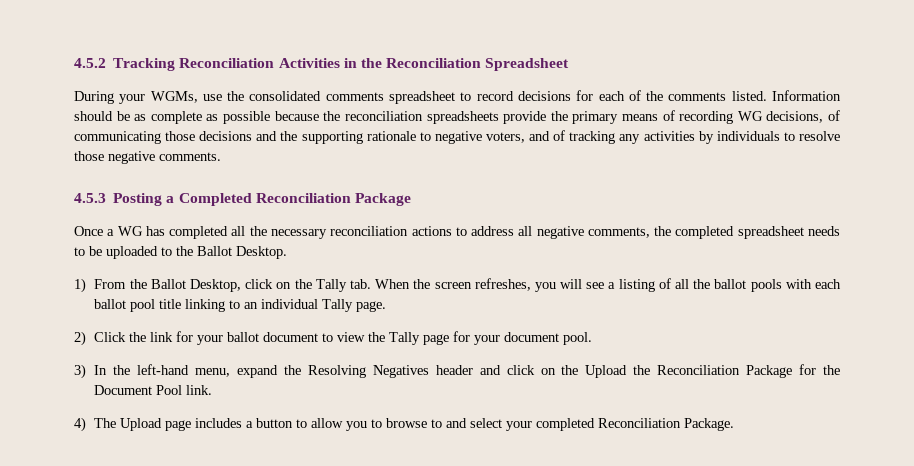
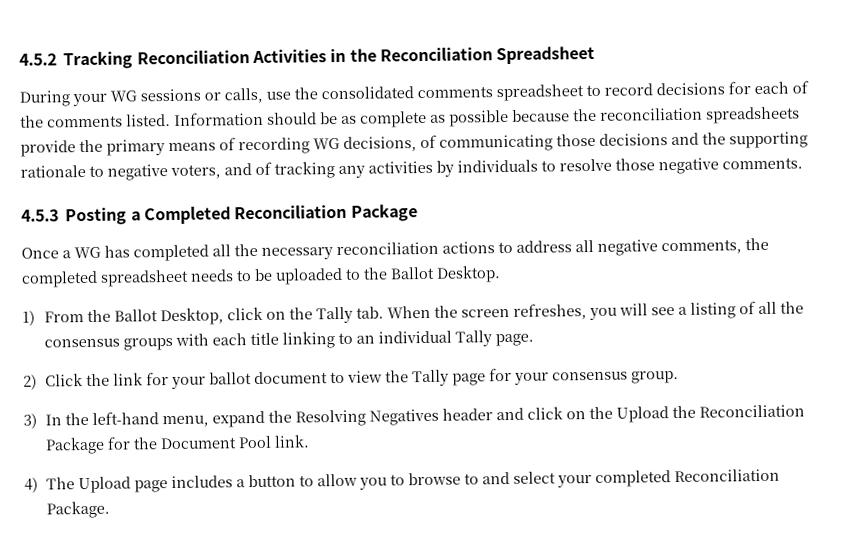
[150,91,198,103] WGMs, -> [110,87,263,104] WG sessions or calls,
[714,279,842,292] [94,299,156,312] ballot pools with each ballot pool -> [43,333,247,351] consensus groups with each
[504,332,593,345] document pool. -> [551,370,679,384] consensus group.

